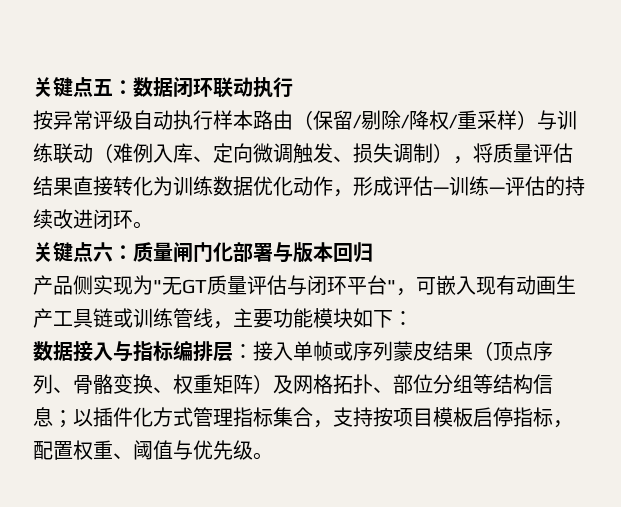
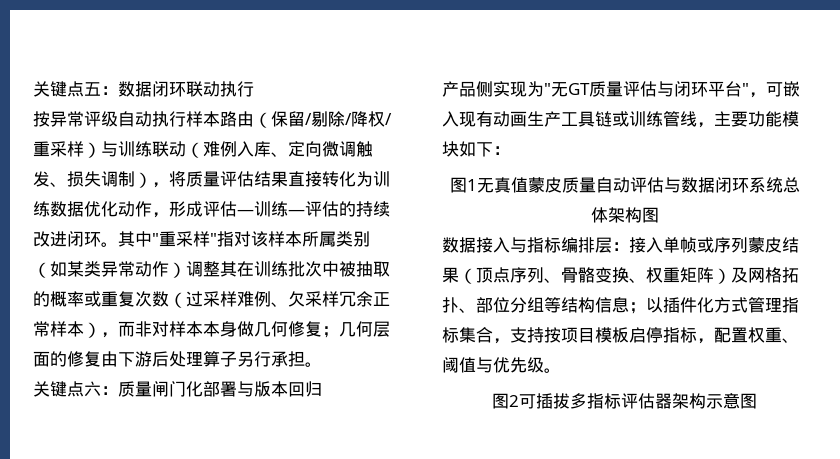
(153, 225) none -> [118,231,370,247] [33,261,390,278] [33,291,390,308] [33,321,390,338] [33,351,322,367] 其中"重采样"指对该样本所属类别（如某类异常动作）调整其在训练批次中被抽取的概率或重复次数（过采样难例、欠采样冗余正常样本），而非对样本本身做几何修复；几何层面的修复由下游后处理算子另行承担。
(413, 318) none -> [449,177,800,193] [590,207,659,223] // 图1无真值蒙皮质量自动评估与数据闭环系统总体架构图
(273, 456) none -> [492,393,757,409] // 图2可插拔多指标评估器架构示意图

